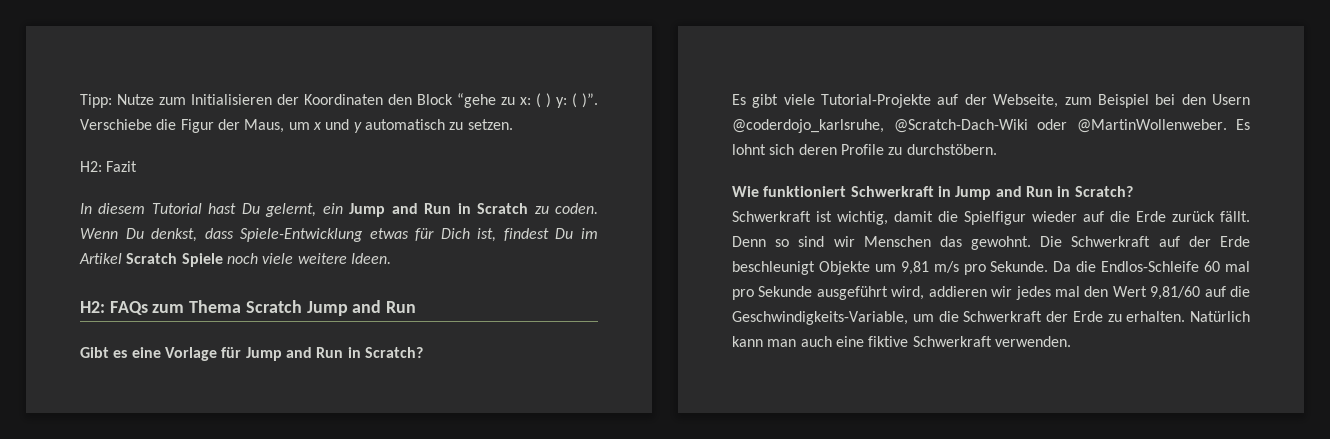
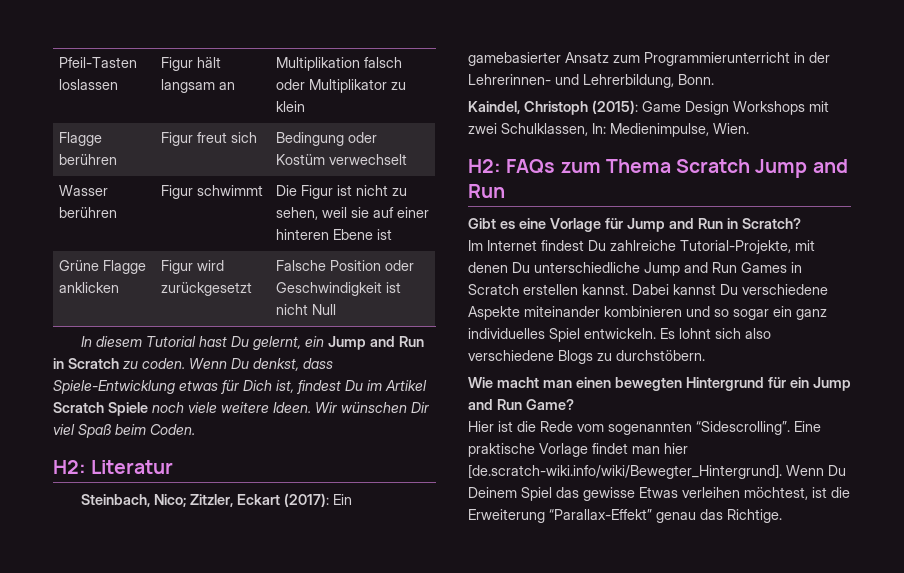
[80,93,598,108] [80,119,513,133] [80,161,138,172] Tipp: Nutze zum Initialisieren der Koordinaten den Block “gehe zu x: ( ) y: ( )”. Verschiebe die Figur der Maus, um x und y automatisch zu setzen. // H2: Fazit -> [59,57,138,68] [59,79,119,90] [161,57,222,71] [161,79,236,93] [276,57,403,71] [276,79,407,93] [276,101,306,112] [59,132,103,146] [59,154,118,165] [161,132,258,146] [276,132,378,146] [276,154,408,165] [59,185,109,196] [59,207,118,218] [161,185,264,199] [276,185,408,199] [276,207,430,220] [276,229,393,240] [59,260,147,274] [59,282,120,293] [161,260,225,274] [161,282,253,296] [276,260,415,271] [276,282,402,296] [276,304,337,315] Pfeil-Tasten loslassen | Figur hält langsam an | Multiplikation falsch oder Multiplikator zu klein // Flagge berühren | Figur freut sich | Bedingung oder Kostüm verwechselt // Wasser berühren | Figur schwimmt | Die Figur ist nicht zu sehen, weil sie auf einer hinteren Ebene ist // Grüne Flagge anklicken | Figur wird zurückgesetzt | Falsche Position oder Geschwindigkeit ist nicht Null
(391, 258) none -> [315,402,429,413] [53,424,195,438] [53,460,174,474] [80,493,352,507] [468,52,830,66] [468,74,714,88] [468,100,829,115] [468,123,749,137] Wir wünschen Dir viel Spaß beim Coden. // H2: Literatur // Steinbach, Nico; Zitzler, Eckart (2017): Ein gamebasierter Ansatz zum Programmierunterricht in der Lehrerinnen- und Lehrerbildung, Bonn. // Kaindel, Christoph (2015): Game Design Workshops mit zwei Schulklassen, In: Medienimpulse, Wien.
[732,94,1250,108] [732,119,1250,133] [732,144,997,155] [732,186,1133,200] [732,211,1250,225] [732,236,1250,250] [732,261,1250,275] [732,286,1250,300] [732,311,1250,325] [732,336,1071,347] Es gibt viele Tutorial-Projekte auf der Webseite, zum Beispiel bei den Usern @coderdojo_karlsruhe, @Scratch-Dach-Wiki oder @MartinWollenweber. Es lohnt sich deren Profile zu durchstöbern. // Wie funktioniert Schwerkraft in Jump and Run in Scratch? // Schwerkraft ist wichtig, damit die Spielfigur wieder auf die Erde zurück fällt. Denn so sind wir Menschen das gewohnt. Die Schwerkraft auf der Erde beschleunigt Objekte um 9,81 m/s pro Sekunde. Da die Endlos-Schleife 60 mal pro Sekunde ausgeführt wird, addieren wir jedes mal den Wert 9,81/60 auf die Geschwindigkeits-Variable, um die Schwerkraft der Erde zu erhalten. Natürlich kann man auch eine fiktive Schwerkraft verwenden. -> [468,240,815,254] [468,262,802,276] [468,284,828,295] [468,306,827,320] [468,328,771,342] [468,350,705,364] [468,377,851,391] [468,399,574,410] [468,421,821,435] [468,443,688,457] [468,464,846,479] [468,487,850,501] [468,509,782,523] Im Internet findest Du zahlreiche Tutorial-Projekte, mit denen Du unterschiedliche Jump and Run Games in Scratch erstellen kannst. Dabei kannst Du verschiedene Aspekte miteinander kombinieren und so sogar ein ganz individuelles Spiel entwickeln. Es lohnt sich also verschiedene Blogs zu durchstöbern. // Wie macht man einen bewegten Hintergrund für ein Jump and Run Game? // Hier ist die Rede vom sogenannten “Sidescrolling”. Eine praktische Vorlage findet man hier [de.scratch-wiki.info/wiki/Bewegter_Hintergrund]. Wenn Du Deinem Spiel das gewisse Etwas verleihen möchtest, ist die Erweiterung “Parallax-Effekt” genau das Richtige.

